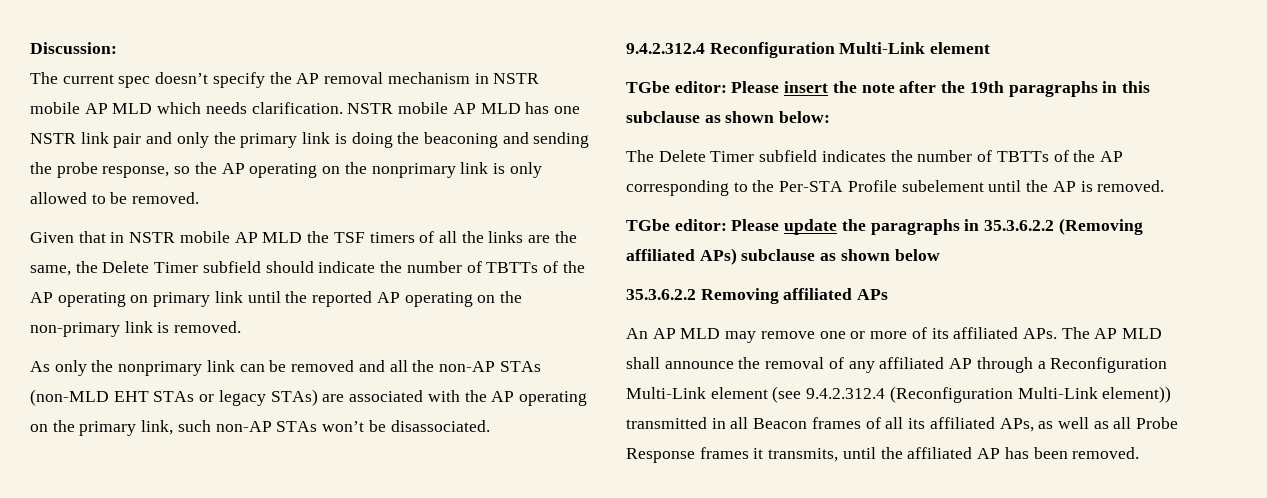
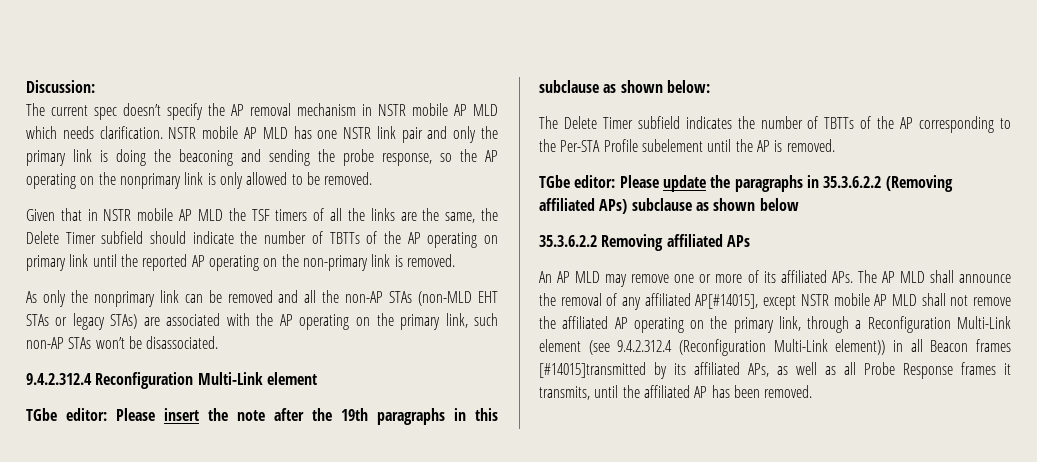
[949,358,973,369] AP -> [695,293,1011,310] [539,316,801,333] AP[#14015], except NSTR mobile AP MLD shall not remove the affiliated AP operating on the primary link,
[626,417,707,429] transmitted -> (886, 347) none
[865,417,904,429] of all -> [539,362,667,379] [#14015]transmitted by

